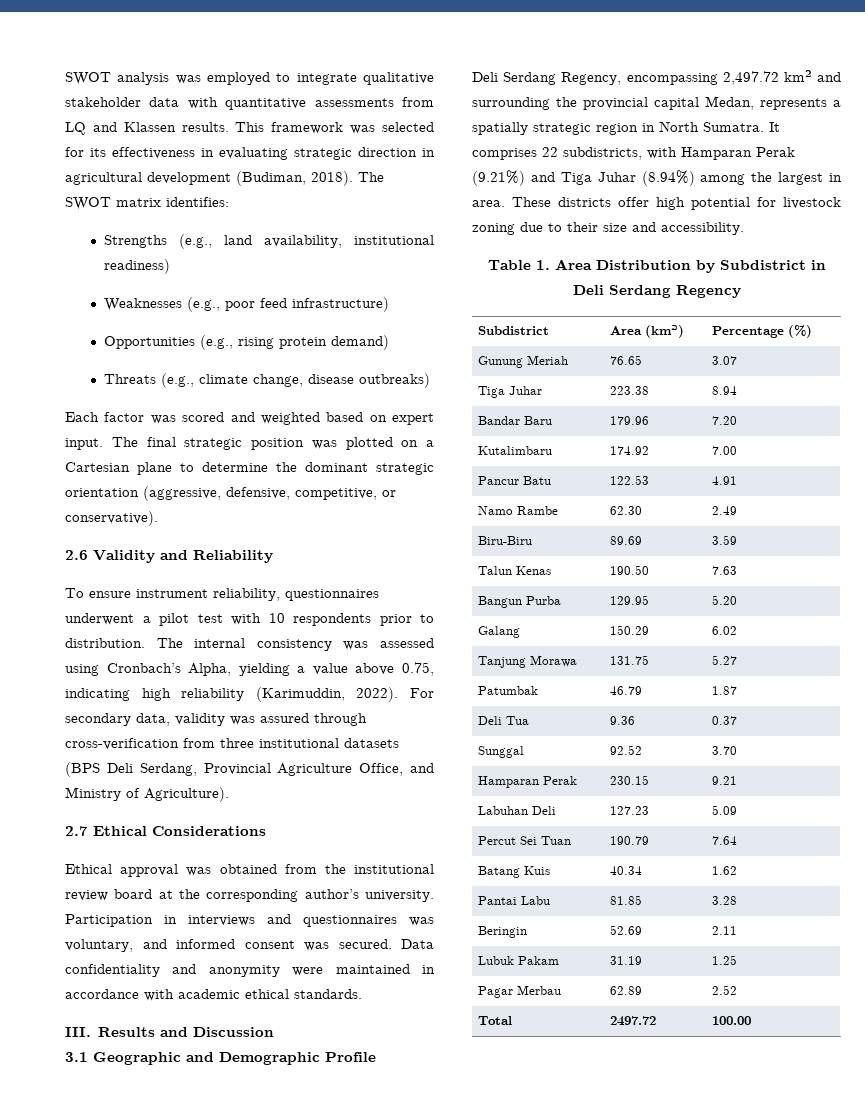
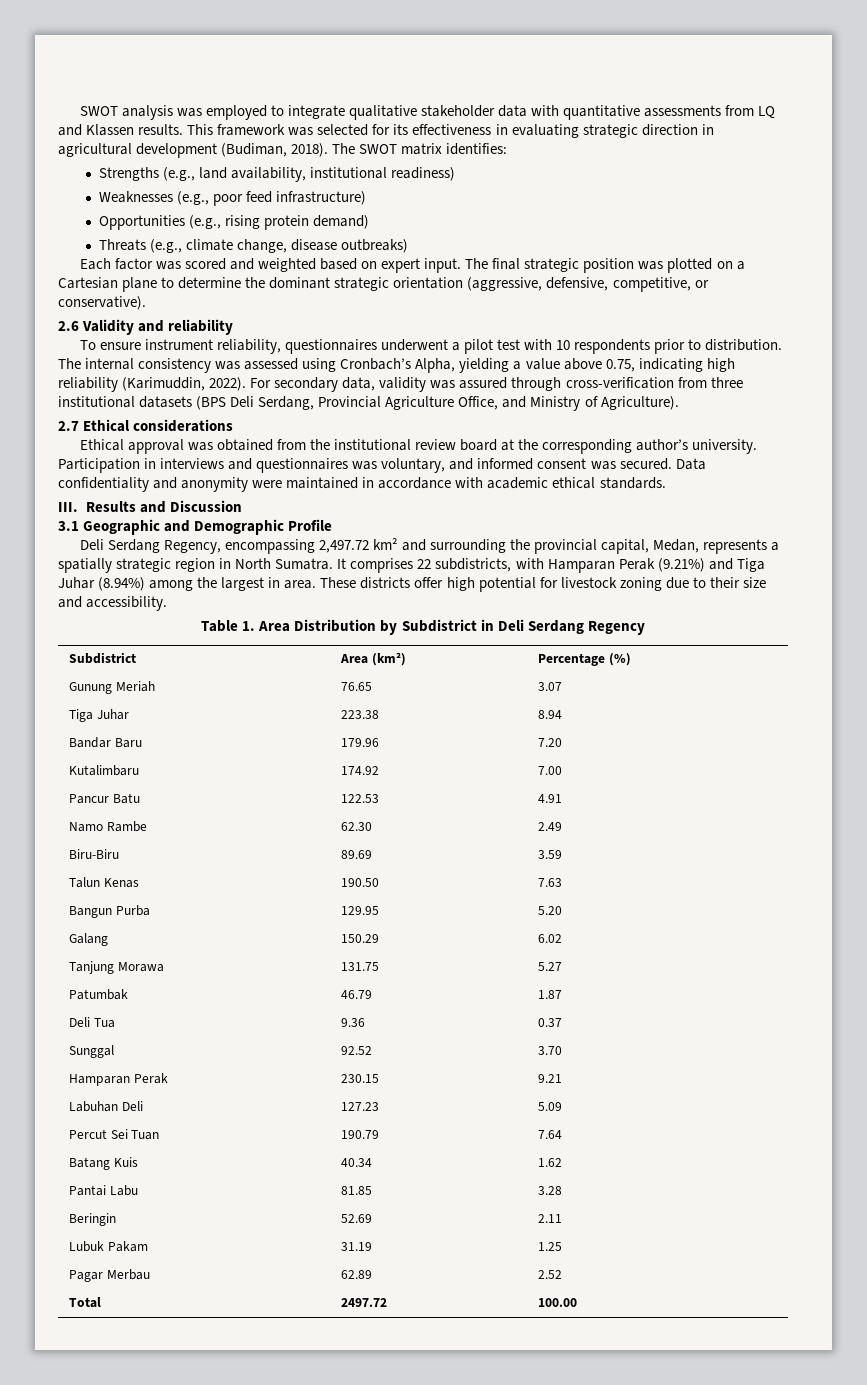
[193,550,273,563] Reliability -> [168,319,234,335] reliability
[152,826,266,836] Considerations -> [133,419,234,432] considerations
[654,97,699,110] capital -> [601,539,650,554] capital,

